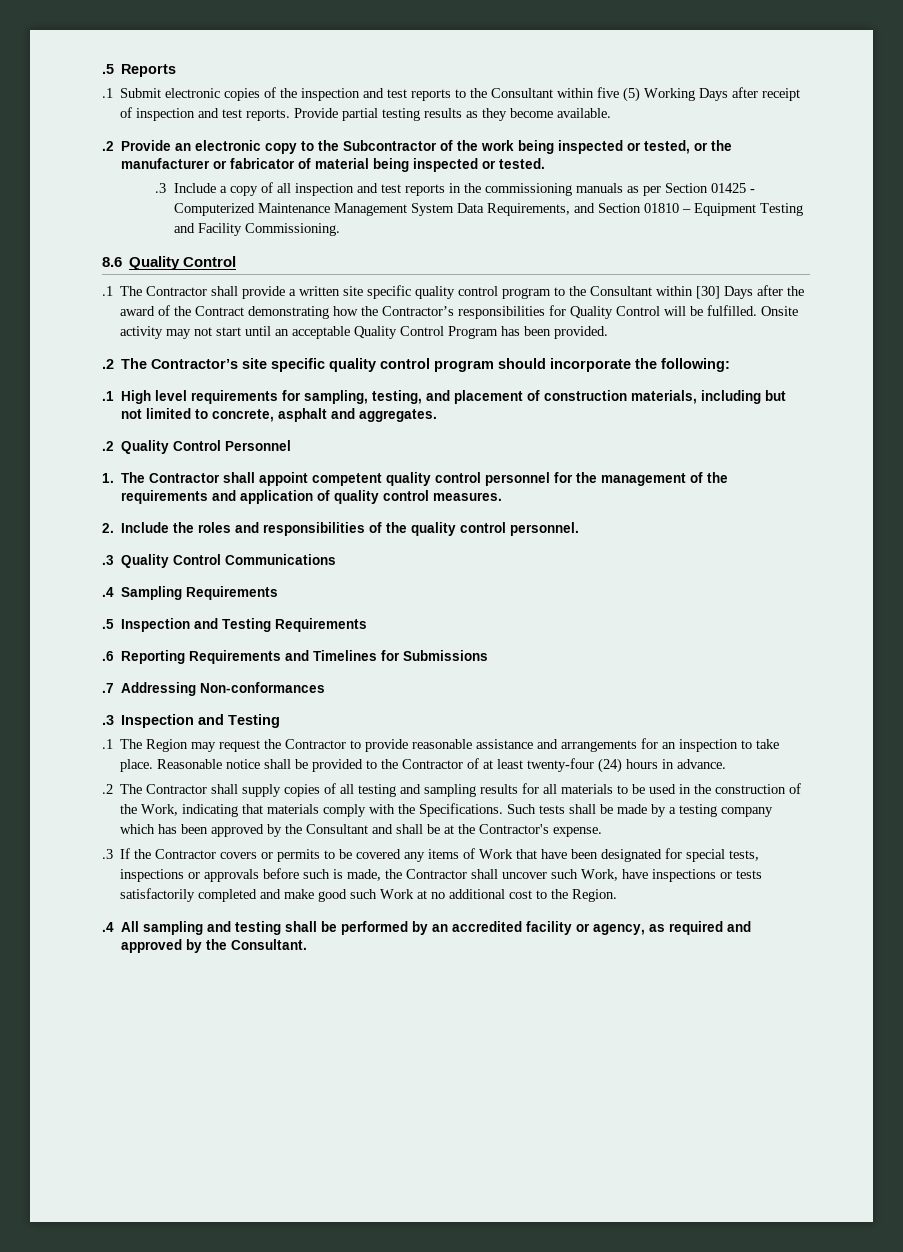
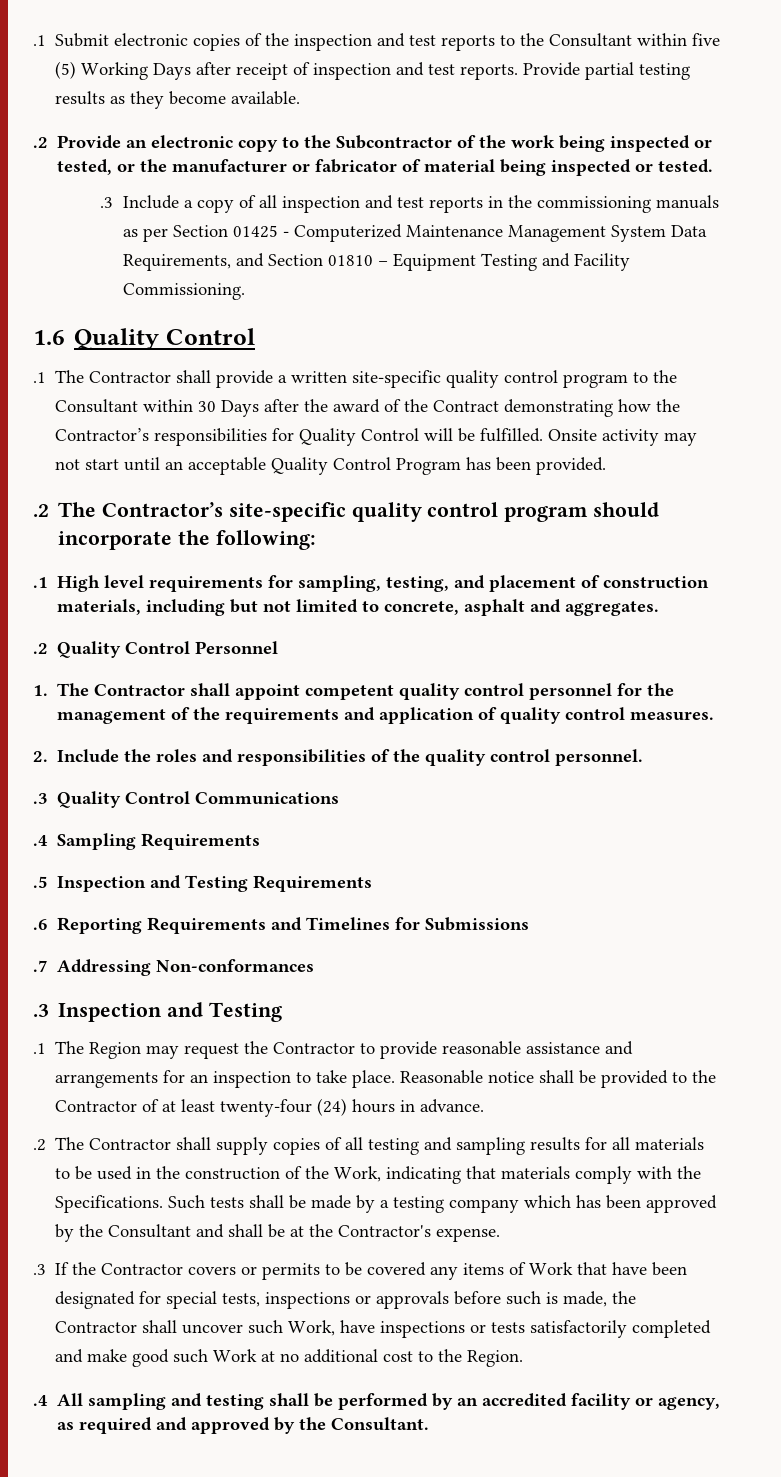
[102,64,177,77] .5 Reports // -> (33, 40) none
[102,257,122,267] 8.6 -> [33,330,65,345] 1.6
[343,285,412,299] site specific -> [352,370,442,388] site-specific
[696,286,721,299] [30] -> [198,401,217,412] 30
[242,358,326,372] site specific -> [228,502,346,522] site-specific

